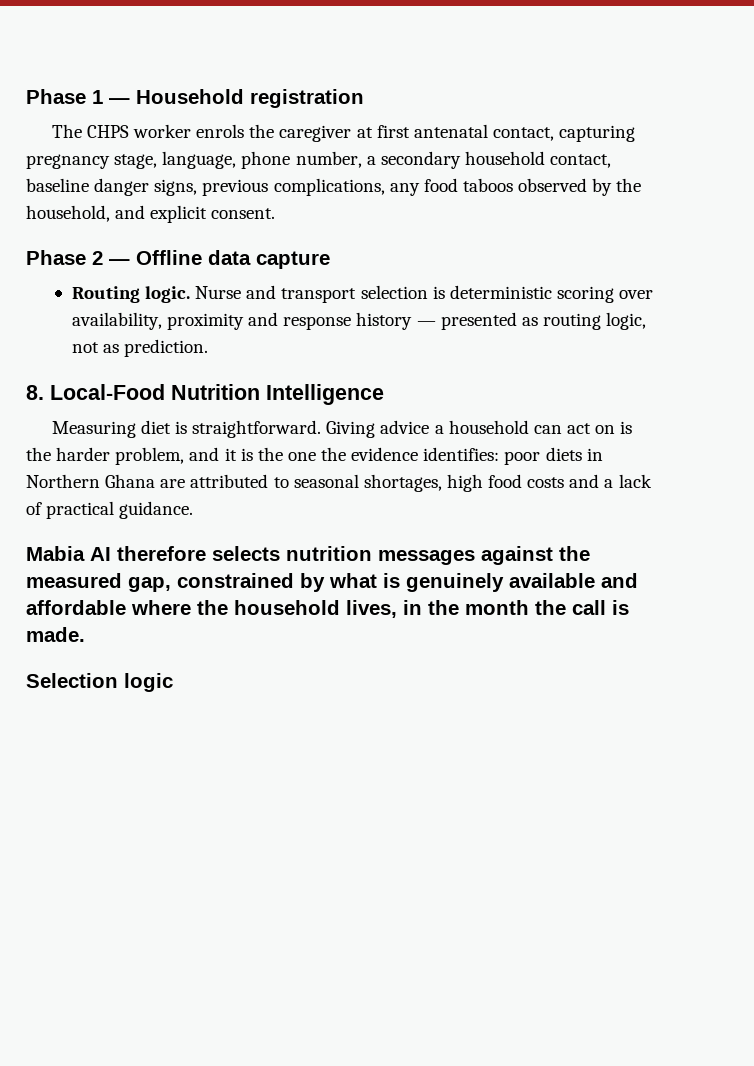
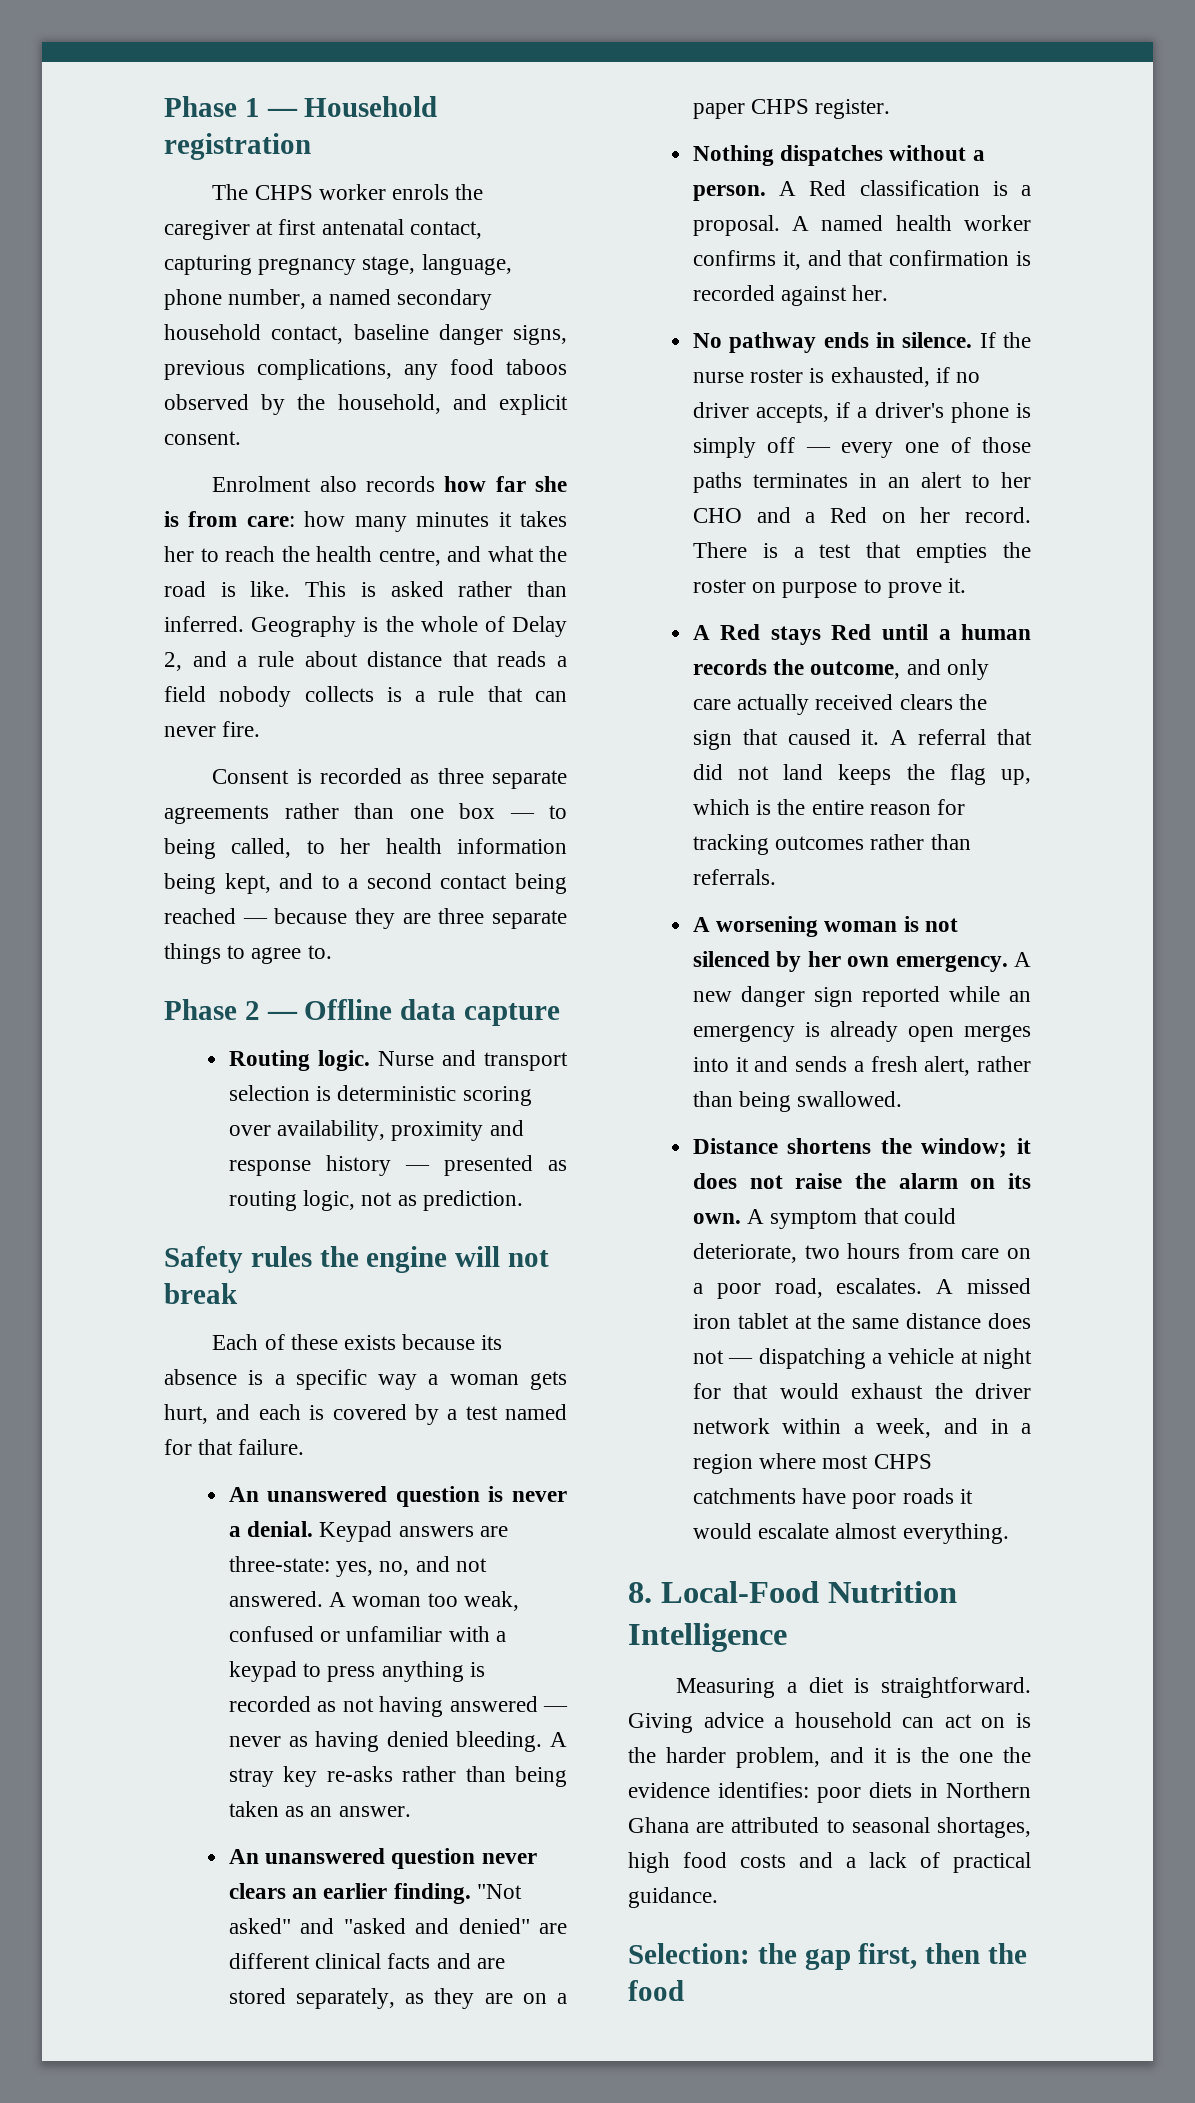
(376, 160) none -> [328,289,391,305] named
(276, 213) none -> [212,476,567,492] [164,511,567,532] [164,546,567,566] [164,581,567,597] [164,616,567,637] [164,651,567,671] [164,686,567,707] [164,721,261,737] [212,768,567,789] [164,803,567,824] [164,838,567,859] [164,873,567,894] [164,908,567,929] [164,943,332,964] // Enrolment also records how far she is from care: how many minutes it takes her to reach the health centre, and what the road is like. This is asked rather than inferred. Geography is the whole of Delay 2, and a rule about distance that reads a field nobody collects is a rule that can never fire. // Consent is recorded as three separate agreements rather than one box — to being called, to her health information being kept, and to a second contact being reached — because they are three separate things to agree to.
(209, 348) none -> [164,1246,550,1273] [164,1283,238,1304] [212,1334,503,1350] [164,1369,567,1390] [164,1404,567,1425] [164,1439,305,1455] [228,1486,567,1507] [228,1521,508,1542] [228,1556,487,1577] [228,1591,519,1611] [228,1626,506,1642] [228,1661,485,1682] [228,1696,568,1717] [228,1731,567,1752] [228,1766,567,1787] [228,1801,411,1817] [228,1848,537,1869] [228,1883,522,1904] [228,1918,567,1934] [228,1953,505,1969] [228,1988,568,2009] [692,99,891,119] [692,145,985,166] [692,180,1031,201] [692,215,1031,236] [692,250,1031,270] [692,285,889,306] [692,332,1031,353] [692,367,981,387] [692,402,1031,423] [692,437,1031,458] [692,472,1031,493] [692,507,1031,523] [692,542,1031,563] [692,578,967,598] [692,624,1031,645] [692,659,989,680] [692,694,987,715] [692,729,1032,750] [692,764,1031,785] [692,799,966,815] [692,834,971,855] [692,869,776,885] [692,916,958,937] [692,951,1031,972] [692,986,1031,1007] [692,1021,1031,1042] [692,1056,1031,1076] [692,1091,903,1112] [692,1138,1031,1158] [692,1173,1031,1189] [692,1208,956,1229] [692,1243,1031,1263] [692,1278,1031,1299] [692,1313,1031,1329] [692,1348,1032,1369] [692,1383,1031,1399] [692,1418,1031,1438] [692,1453,932,1474] [692,1488,973,1509] [692,1523,1009,1544] // Safety rules the engine will not break // Each of these exists because its absence is a specific way a woman gets hurt, and each is covered by a test named for that failure. // An unanswered question is never a denial. Keypad answers are three-state: yes, no, and not answered. A woman too weak, confused or unfamiliar with a keypad to press anything is recorded as not having answered — never as having denied bleeding. A stray key re-asks rather than being taken as an answer. // An unanswered question never clears an earlier finding. "Not asked" and "asked and denied" are different clinical facts and are stored separately, as they are on a paper CHPS register. // Nothing dispatches without a person. A Red classification is a proposal. A named health worker confirms it, and that confirmation is recorded against her. // No pathway ends in silence. If the nurse roster is exhausted, if no driver accepts, if a driver's phone is simply off — every one of those paths terminates in an alert to her CHO and a Red on her record. There is a test that empties the roster on purpose to prove it. // A Red stays Red until a human records the outcome, and only care actually received clears the sign that caused it. A referral that did not land keeps the flag up, which is the entire reason for tracking outcomes rather than referrals. // A worsening woman is not silenced by her own emergency. A new danger sign reported while an emergency is already open merges into it and sends a fresh alert, rather than being swallowed. // Distance shortens the window; it does not raise the alarm on its own. A symptom that could deteriorate, two hours from care on a poor road, escalates. A missed iron tablet at the same distance does not — dispatching a vehicle at night for that would exhaust the driver network within a week, and in a region where most CHPS catchments have poor roads it would escalate almost everything.
(136, 429) none -> [787,1682,798,1693] a
[26,546,590,565] [26,573,638,592] [26,600,629,618] [26,627,85,642] [26,673,173,692] Mabia AI therefore selects nutrition messages against the measured gap, constrained by what is genuinely available and affordable where the household lives, in the month the call is made. // Selection logic -> [628,1943,1028,1970] [628,1980,684,2001] Selection: the gap first, then the food

